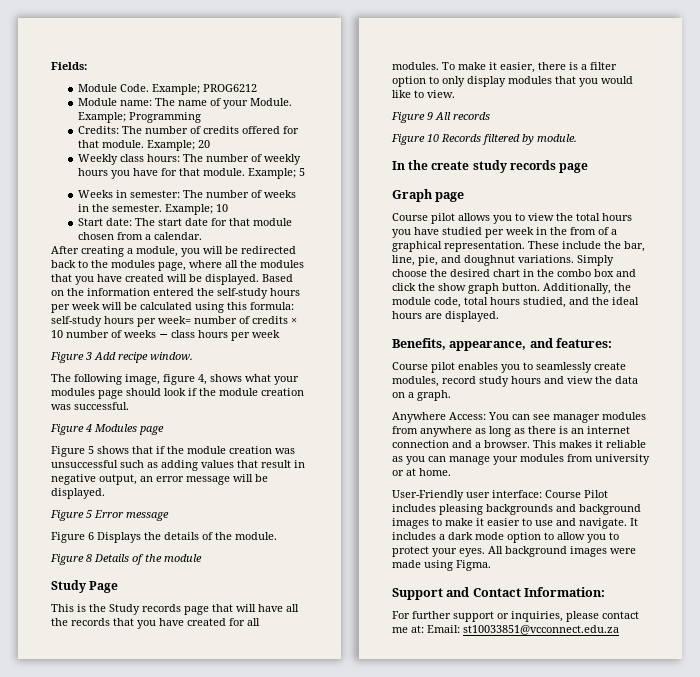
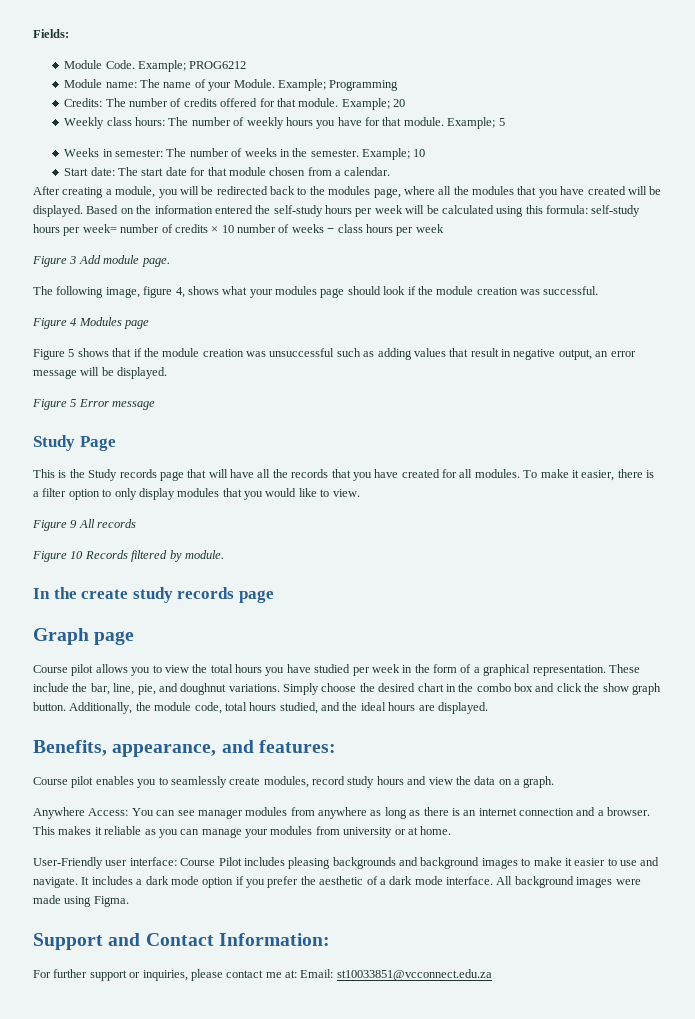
[118,352,193,363] recipe window. -> [103,255,170,267] module page.
[51,532,277,543] [50,554,202,565] // Figure 6 Displays the details of the module. // Figure 8 Details of the module -> (156, 405) none
[570,227,596,235] from -> [433,664,457,673] form
[544,532,619,543] [392,546,485,557] to allow you to protect your eyes. -> [235,876,493,888] if you prefer the aesthetic of a dark mode interface.

